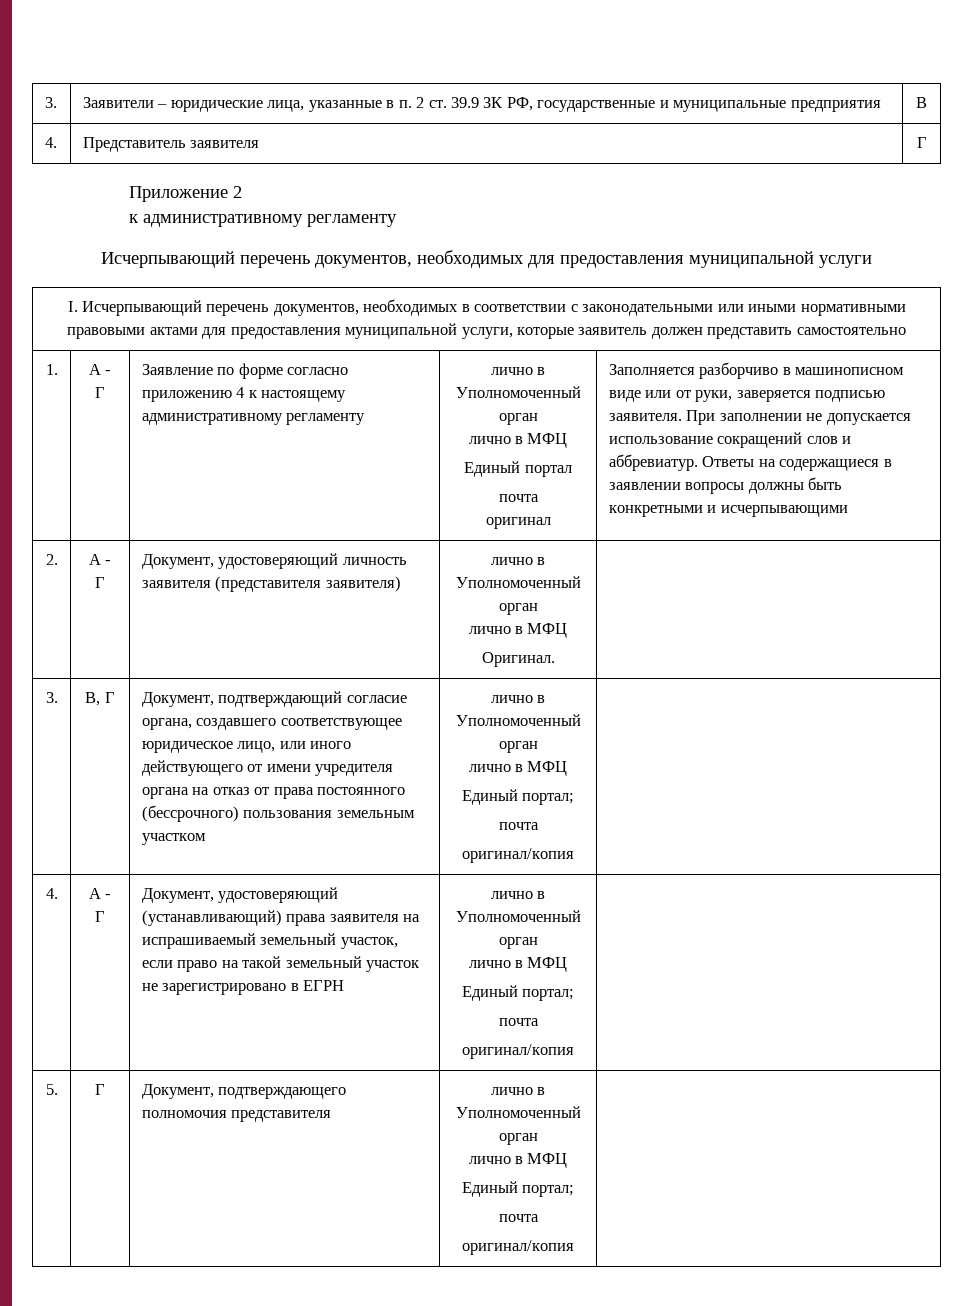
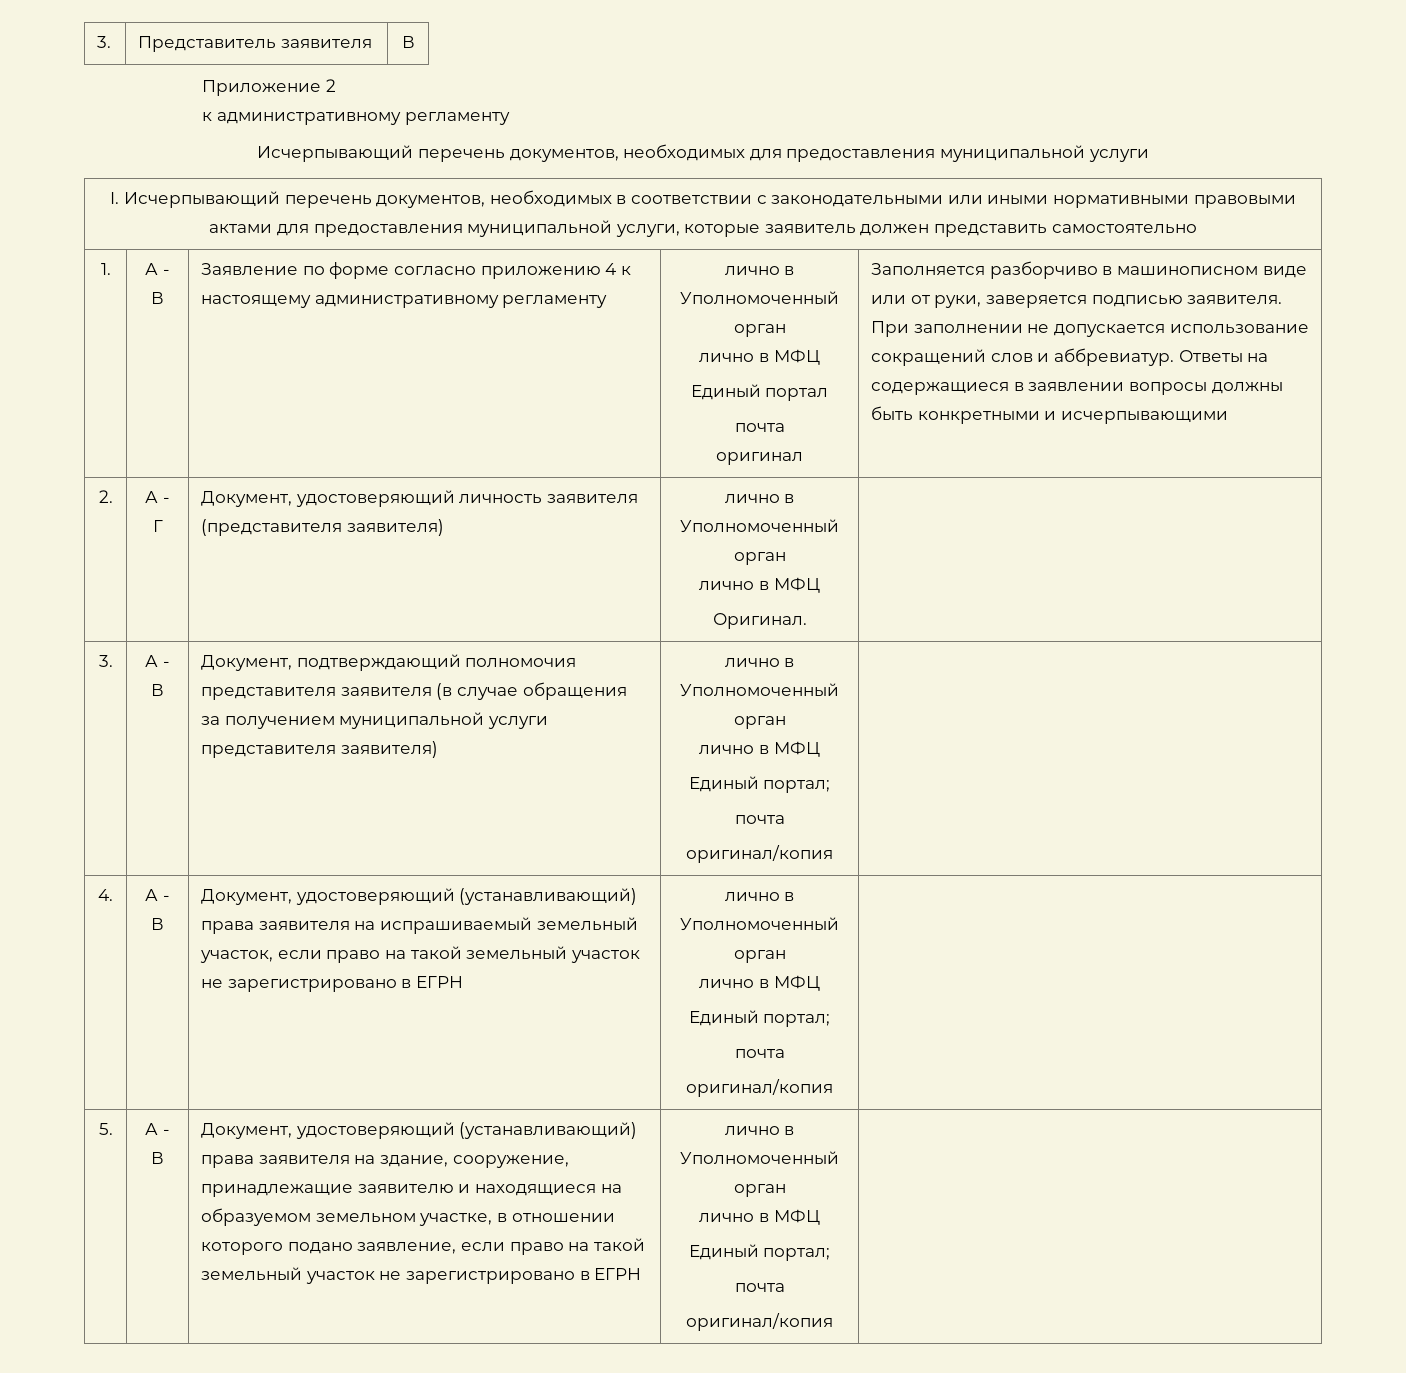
[44,97,57,108] [82,97,881,112] [916,97,927,108] [44,137,57,148] 3. | Заявители – юридические лица, указанные в п. 2 ст. 39.9 ЗК РФ, государственные и муниципальные предприятия | В // 4. -> [97,36,112,48] 3.
[916,137,927,148] Г -> [401,36,415,48] В
[95,387,105,398] Г -> [151,292,164,304] В
[85,692,115,706] В, Г -> [145,655,170,667] [151,684,164,696] А - В
[346,695,407,703] [141,718,402,730] [141,741,352,753] [141,760,394,776] [141,787,406,799] [141,805,415,822] [141,833,206,845] согласие органа, создавшего соответствующее юридическое лицо, или иного действующего от имени учредителя органа на отказ от права постоянного (бессрочного) пользования земельным участком -> [465,658,577,667] [201,682,627,700] [201,712,549,729] [201,741,438,758] полномочия представителя заявителя (в случае обращения за получением муниципальной услуги представителя заявителя)
[95,911,105,922] Г -> [151,918,164,930] В
[95,1084,105,1095] [141,1084,347,1099] [141,1110,332,1122] Г | Документ, подтверждающего полномочия представителя -> [145,1123,170,1135] [151,1152,164,1164] [201,1122,638,1139] [201,1155,569,1168] [201,1184,622,1197] [201,1208,615,1226] [201,1238,645,1255] [201,1267,642,1284] А - В | Документ, удостоверяющий (устанавливающий) права заявителя на здание, сооружение, принадлежащие заявителю и находящиеся на образуемом земельном участке, в отношении которого подано заявление, если право на такой земельный участок не зарегистрировано в ЕГРН

